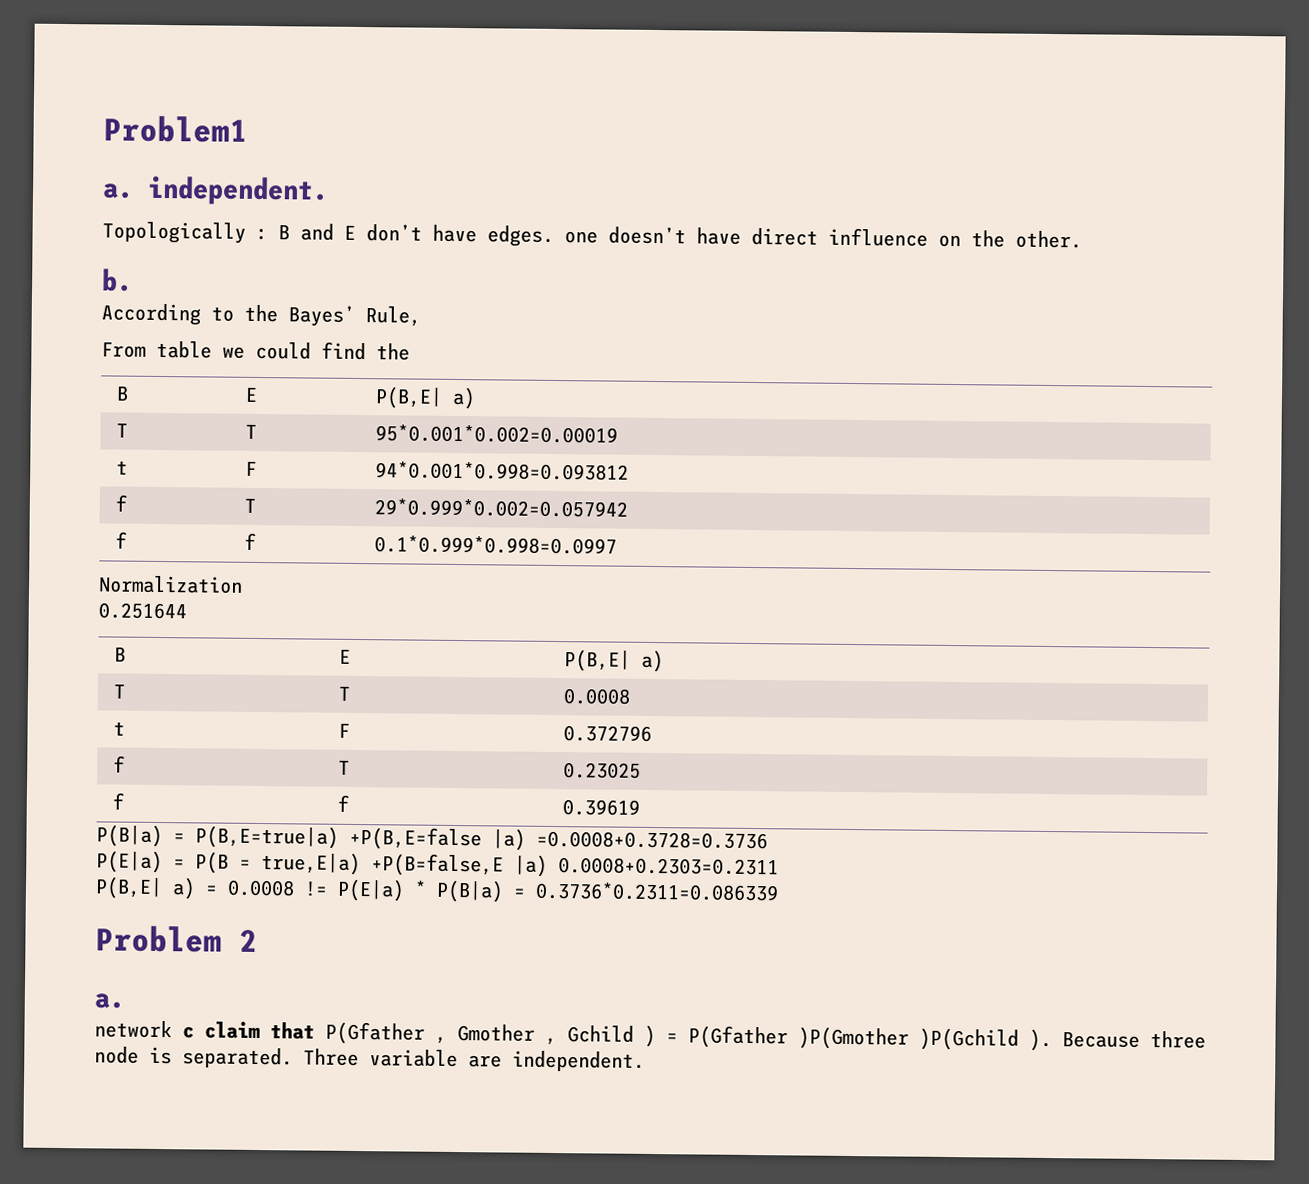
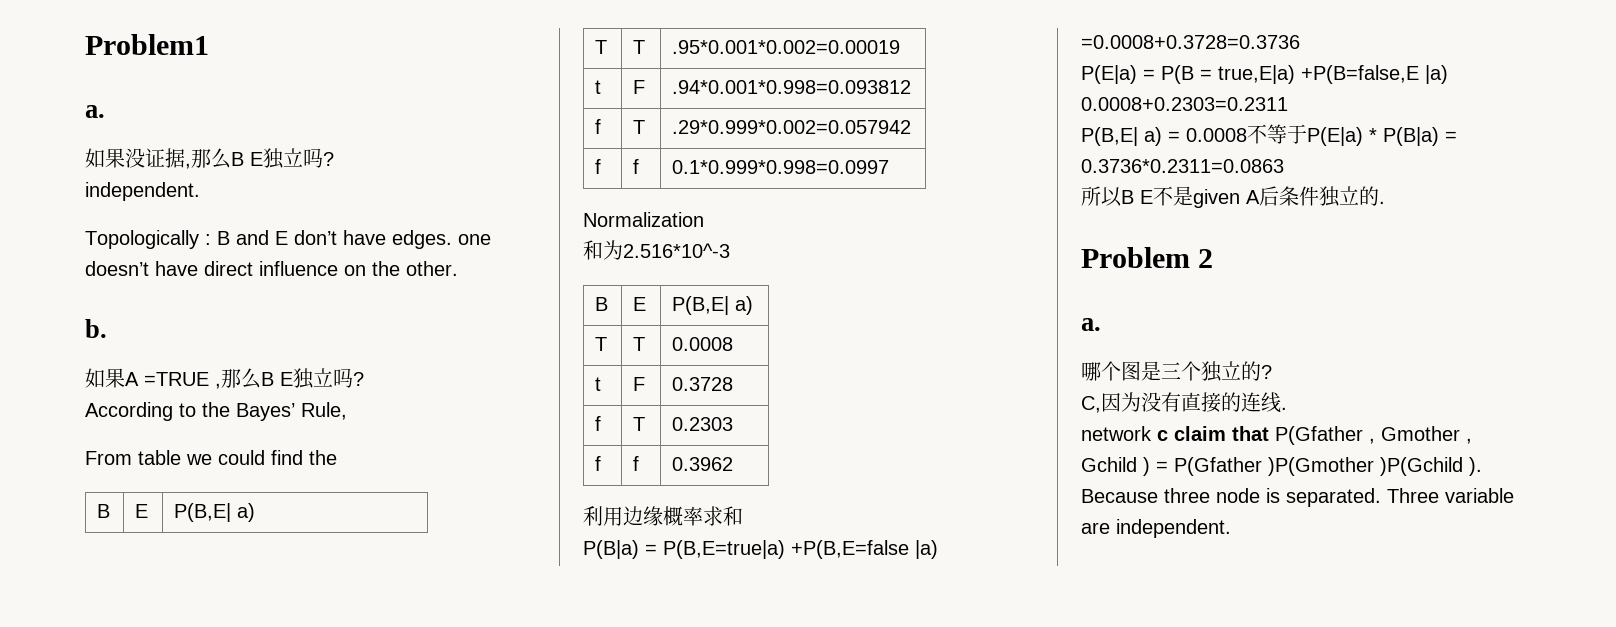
(134, 191) none -> [85,148,334,169] // 如果没证据,那么B E独立吗? //
(133, 280) none -> [85,368,364,389] // 如果A =TRUE ,那么B E独立吗?
[374,424,618,444] [115,460,128,475] [244,461,257,476] [374,461,629,481] [114,494,127,512] [243,498,256,513] [373,498,628,518] 95*0.001*0.002=0.00019 // t | F | 94*0.001*0.998=0.093812 // f | T | 29*0.999*0.002=0.057942 -> [672,40,901,54] [595,80,602,94] [633,80,646,94] [672,80,912,94] [595,119,602,134] [633,120,646,134] [672,120,912,134] .95*0.001*0.002=0.00019 // t | F | .94*0.001*0.998=0.093812 // f | T | .29*0.999*0.002=0.057942
[98,602,187,620] 0.251644 -> [583,240,730,260] 和为2.516*10^-3
[562,725,652,742] [112,755,125,773] [337,760,350,775] [562,762,641,779] [111,792,124,810] [336,794,349,812] [561,799,640,816] 0.372796 // f | T | 0.23025 // f | f | 0.39619 -> [672,377,734,391] [595,416,602,431] [633,417,646,431] [672,417,734,431] [595,456,602,471] [633,456,640,471] [672,457,734,471] [583,506,743,526] 0.3728 // f | T | 0.2303 // f | f | 0.3962 // 利用边缘概率求和
[304,881,328,897] != -> [1247,124,1307,144] 不等于
[535,881,779,902] [95,925,258,953] [94,993,125,1009] 0.3736*0.2311=0.086339 // Problem 2 // a. -> [1081,159,1284,173] [1081,186,1385,208] [1081,247,1214,268] [1081,318,1101,331] [1081,361,1272,382] [1081,392,1287,413] 0.3736*0.2311=0.0863 // 所以B E不是given A后条件独立的. // Problem 2 // a. // 哪个图是三个独立的? // C,因为没有直接的连线.

